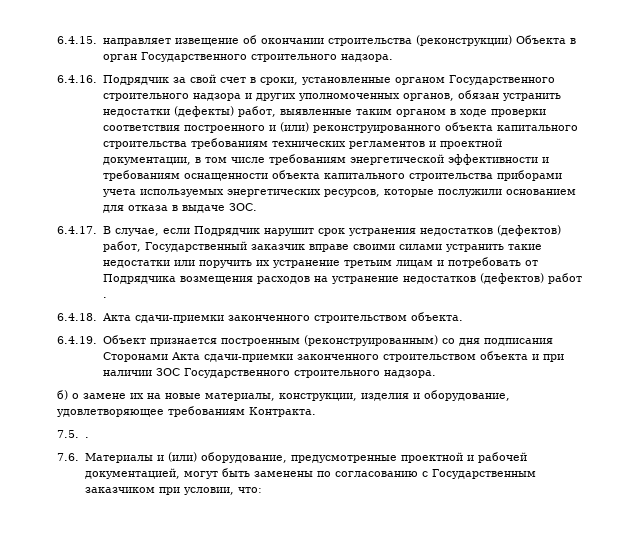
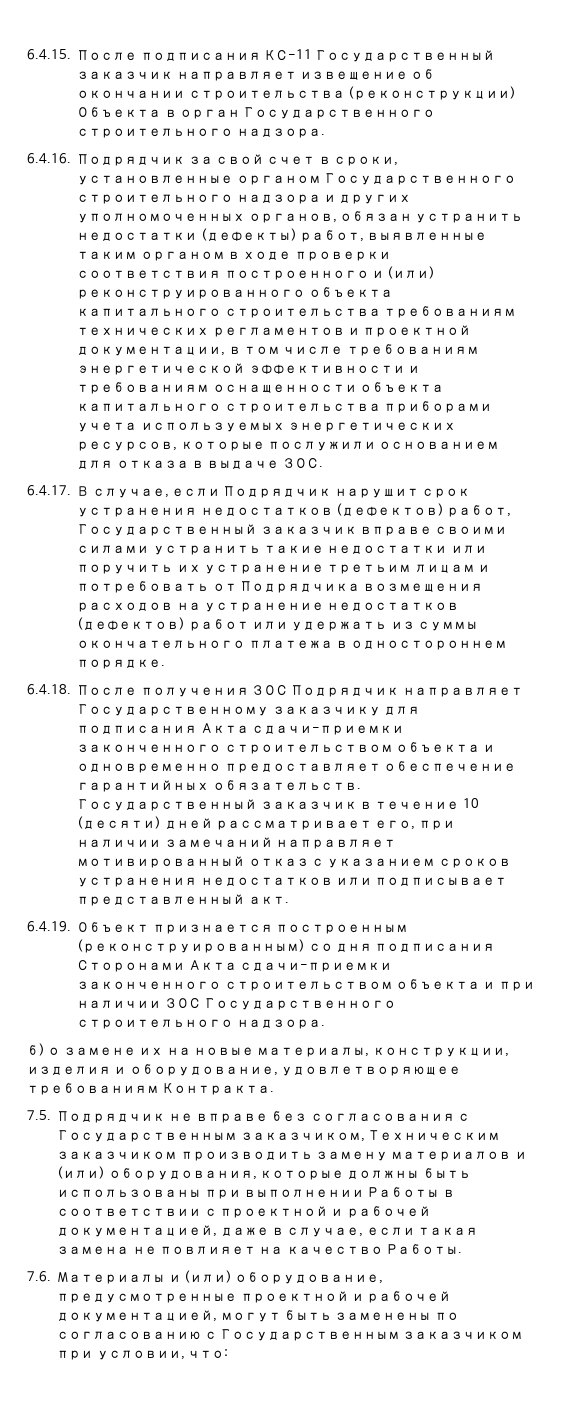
(97, 40) none -> [77,49,496,62] [77,71,174,79] После подписания КС-11 Государственный заказчик
[102,297,107,298] [57,312,463,323] . // 6.4.18. Акта сдачи-приемки законченного строительством объекта. -> [252,621,479,631] [77,640,508,650] [77,659,166,669] [27,684,523,697] [77,704,420,716] [77,723,404,735] [77,742,496,754] [77,761,516,773] [77,780,361,792] [77,798,479,811] [77,816,455,830] [77,837,396,849] [77,856,511,868] [77,877,508,887] [77,894,289,906] или удержать из суммы окончательного платежа в одностороннем порядке. // 6.4.18. После получения ЗОС Подрядчик направляет Государственному заказчику для подписания Акта сдачи-приемки законченного строительством объекта и одновременно предоставляет обеспечение гарантийных обязательств. Государственный заказчик в течение 10 (десяти) дней рассматривает его, при наличии замечаний направляет мотивированный отказ с указанием сроков устранения недостатков или подписывает представленный акт.
[84,437,89,438] . -> [57,1111,471,1123] [57,1130,500,1142] [57,1151,527,1161] [57,1166,471,1180] [57,1187,455,1199] [57,1206,431,1218] [57,1225,479,1237] [57,1244,463,1255] Подрядчик не вправе без согласования с Государственным заказчиком, Техническим заказчиком производить замену материалов и (или) оборудования, которые должны быть использованы при выполнении Работы в соответствии с проектной и рабочей документацией, даже в случае, если такая замена не повлияет на качество Работы.

